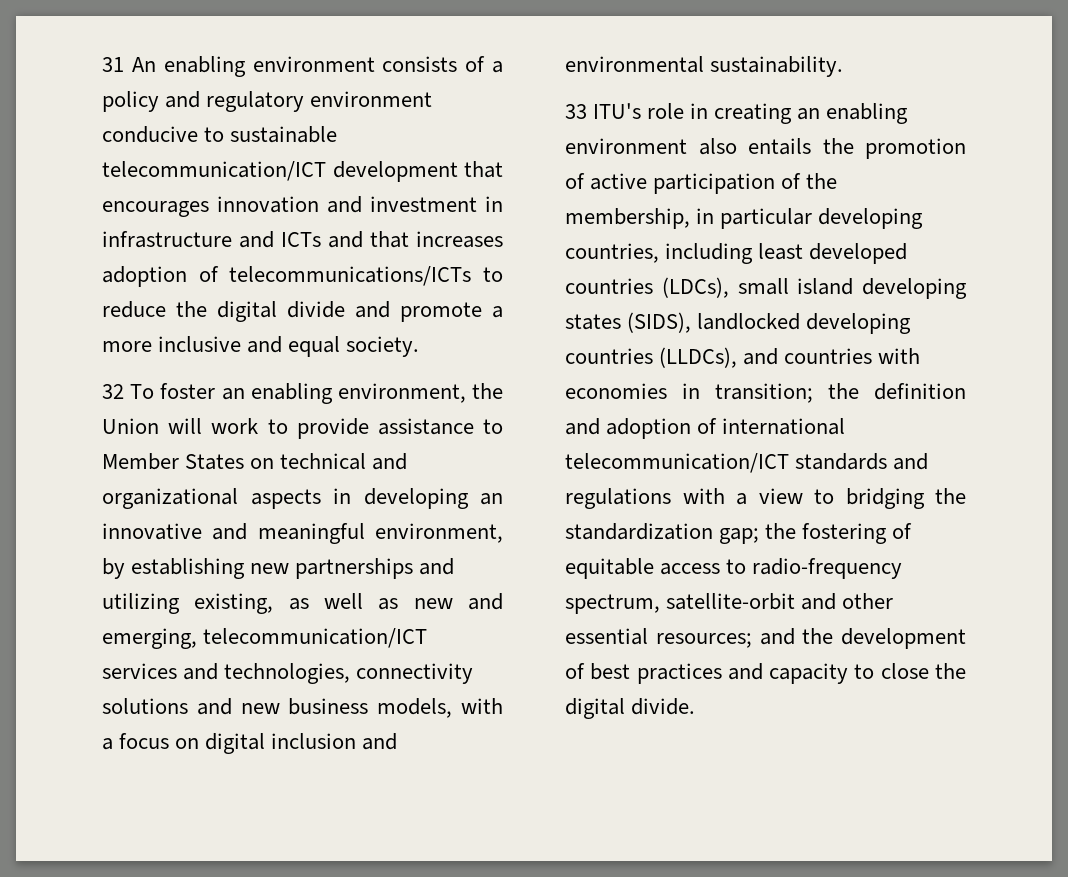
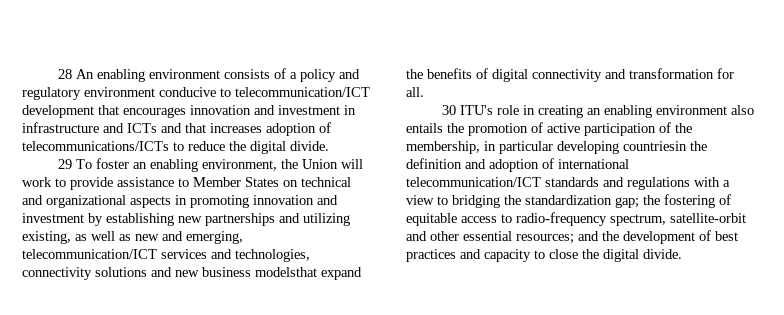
[102,57,124,72] 31 -> [57,69,72,79] 28
[230,126,338,143] sustainable -> (231, 92) none
[287,301,503,322] [102,336,420,357] [102,384,124,399] divide and promote a more inclusive and equal society. // 32 -> [290,141,329,151] [57,159,72,169] divide. // 29
[363,488,503,509] [102,523,503,544] developing an innovative and meaningful environment, -> [190,195,338,208] [22,213,84,223] promoting innovation and investment
[377,698,504,718] [102,733,398,754] [565,56,844,77] [565,104,587,119] models, with a focus on digital inclusion and environmental sustainability. // 33 -> [255,267,362,280] [406,68,734,82] [406,87,424,97] [441,105,456,115] modelsthat expand the benefits of digital connectivity and transformation for all. // 30
[565,243,908,264] [565,277,967,299] [565,312,912,334] [565,347,921,368] [565,383,813,403] countries, including least developed countries (LDCs), small island developing states (SIDS), landlocked developing countries (LLDCs), and countries with economies in transition; -> [623,141,687,151] countriesin

